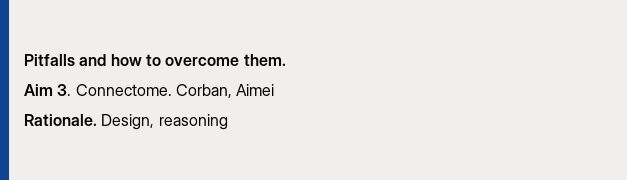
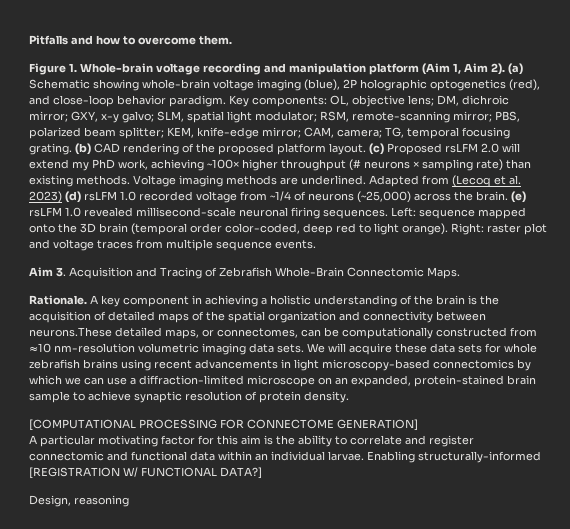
[24,84,275,98] [24,114,97,126] Aim 3. Connectome. Corban, Aimei // Rationale. -> [29,63,523,75] [29,79,540,91] [29,95,509,107] [29,111,520,123] [29,127,510,139] [29,143,520,155] [29,159,531,171] [29,175,521,187] [29,191,526,203] [29,207,526,219] [29,223,547,235] [29,239,316,251] [29,267,460,279] [29,295,499,307] [29,311,486,323] [29,327,537,339] [29,343,537,355] [29,359,531,371] [29,375,536,387] [29,391,349,403] [29,419,418,431] [29,435,474,447] [29,451,541,463] [29,467,262,479] Figure 1. Whole-brain voltage recording and manipulation platform (Aim 1, Aim 2). (a) Schematic showing whole-brain voltage imaging (blue), 2P holographic optogenetics (red), and close-loop behavior paradigm. Key components: OL, objective lens; DM, dichroic mirror; GXY, x-y galvo; SLM, spatial light modulator; RSM, remote-scanning mirror; PBS, polarized beam splitter; KEM, knife-edge mirror; CAM, camera; TG, temporal focusing grating. (b) CAD rendering of the proposed platform layout. (c) Proposed rsLFM 2.0 will extend my PhD work, achieving ~100× higher throughput (# neurons × sampling rate) than existing methods. Voltage imaging methods are underlined. Adapted from (Lecoq et al. 2023) (d) rsLFM 1.0 recorded voltage from ~1/4 of neurons (~25,000) across the brain. (e) rsLFM 1.0 revealed millisecond-scale neuronal firing sequences. Left: sequence mapped onto the 3D brain (temporal order color-coded, deep red to light orange). Right: raster plot and voltage traces from multiple sequence events. // Aim 3. Acquisition and Tracing of Zebrafish Whole-Brain Connectomic Maps. // Rationale. A key component in achieving a holistic understanding of the brain is the acquisition of detailed maps of the spatial organization and connectivity between neurons.These detailed maps, or connectomes, can be computationally constructed from ≈10 nm-resolution volumetric imaging data sets. We will acquire these data sets for whole zebrafish brains using recent advancements in light microscopy-based connectomics by which we can use a diffraction-limited microscope on an expanded, protein-stained brain sample to achieve synaptic resolution of protein density. // [COMPUTATIONAL PROCESSING FOR CONNECTOME GENERATION] // A particular motivating factor for this aim is the ability to correlate and register connectomic and functional data within an individual larvae. Enabling structurally-informed [REGISTRATION W/ FUNCTIONAL DATA?] //

